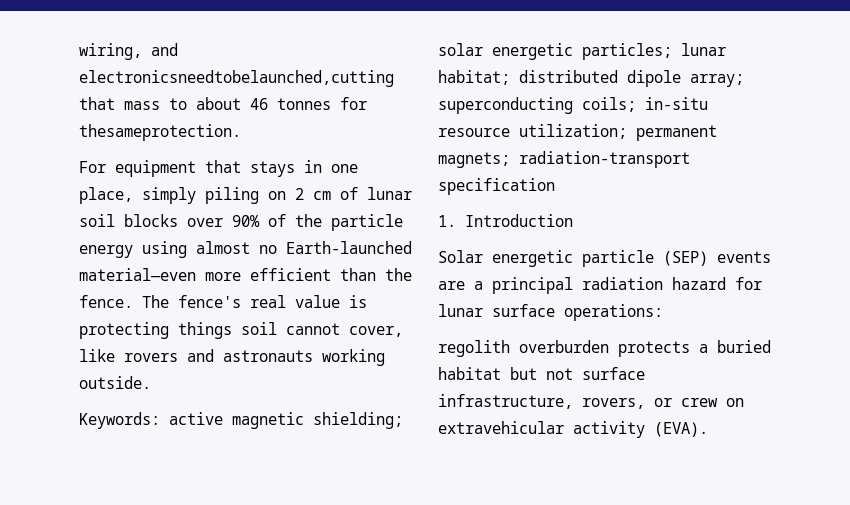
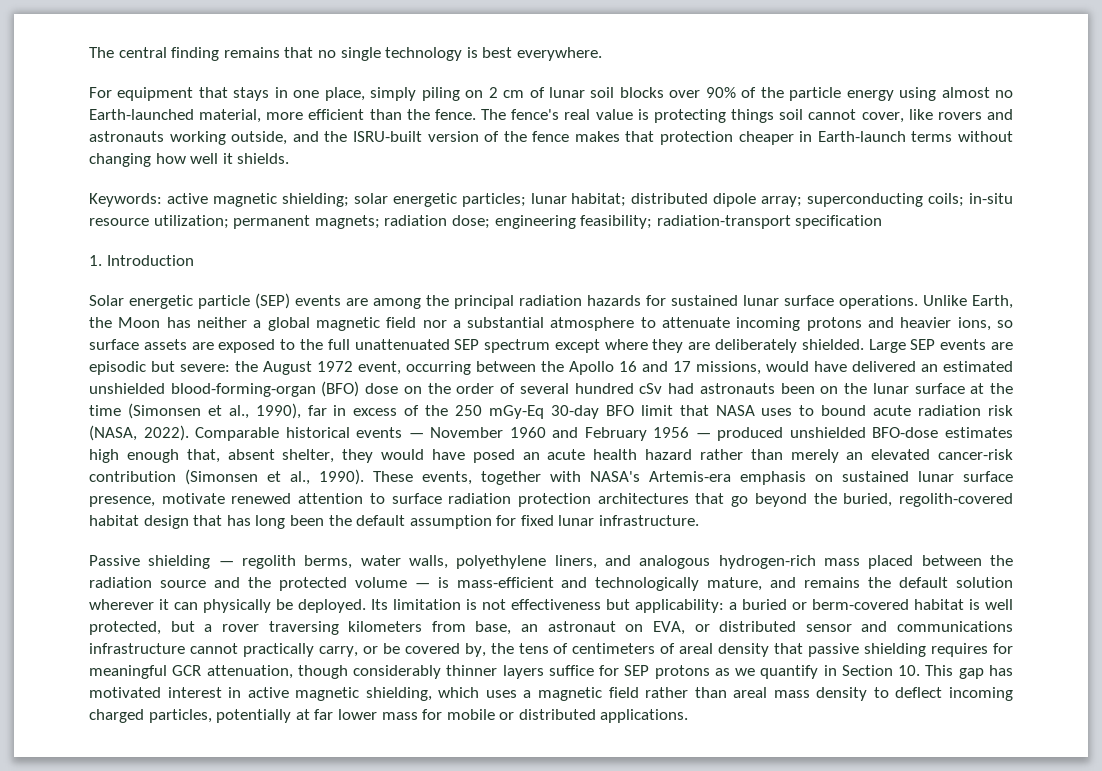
[79,43,178,60] [79,70,394,87] [79,97,367,110] [79,124,241,141] wiring, and electronicsneedtobelaunched,cutting that mass to about 46 tonnes for thesameprotection. -> [89,47,602,61] The central finding remains that no single technology is best everywhere.
[79,268,196,281] material—even -> [199,109,262,123] material,
[79,376,151,389] outside. -> [231,131,1014,145] [89,153,290,167] outside, and the ISRU-built version of the fence makes that protection cheaper in Earth-launch terms without changing how well it shields.
(510, 160) none -> [384,215,653,229] radiation dose; engineering feasibility;
[474,277,762,294] [438,304,663,321] [438,340,771,357] [438,367,645,380] [438,394,744,409] [438,421,708,438] a principal radiation hazard for lunar surface operations: // regolith overburden protects a buried habitat but not surface infrastructure, rovers, or crew on extravehicular activity (EVA). -> [373,295,1013,309] [89,317,1013,331] [89,339,1013,353] [89,361,1013,375] [89,381,1013,397] [89,403,1013,419] [89,425,1013,441] [89,449,1014,463] [89,469,1013,485] [89,493,1013,507] [89,515,700,529] [89,555,1014,569] [89,577,1013,591] [89,599,1013,613] [89,621,1013,635] [89,643,1013,657] [89,665,1014,679] [89,687,1013,701] [89,709,689,723] among the principal radiation hazards for sustained lunar surface operations. Unlike Earth, the Moon has neither a global magnetic field nor a substantial atmosphere to attenuate incoming protons and heavier ions, so surface assets are exposed to the full unattenuated SEP spectrum except where they are deliberately shielded. Large SEP events are episodic but severe: the August 1972 event, occurring between the Apollo 16 and 17 missions, would have delivered an estimated unshielded blood-forming-organ (BFO) dose on the order of several hundred cSv had astronauts been on the lunar surface at the time (Simonsen et al., 1990), far in excess of the 250 mGy-Eq 30-day BFO limit that NASA uses to bound acute radiation risk (NASA, 2022). Comparable historical events — November 1960 and February 1956 — produced unshielded BFO-dose estimates high enough that, absent shelter, they would have posed an acute health hazard rather than merely an elevated cancer-risk contribution (Simonsen et al., 1990). These events, together with NASA's Artemis-era emphasis on sustained lunar surface presence, motivate renewed attention to surface radiation protection architectures that go beyond the buried, regolith-covered habitat design that has long been the default assumption for fixed lunar infrastructure. // Passive shielding — regolith berms, water walls, polyethylene liners, and analogous hydrogen-rich mass placed between the radiation source and the protected volume — is mass-efficient and technologically mature, and remains the default solution wherever it can physically be deployed. Its limitation is not effectiveness but applicability: a buried or berm-covered habitat is well protected, but a rover traversing kilometers from base, an astronaut on EVA, or distributed sensor and communications infrastructure cannot practically carry, or be covered by, the tens of centimeters of areal density that passive shielding requires for meaningful GCR attenuation, though considerably thinner layers suffice for SEP protons as we quantify in Section 10. This gap has motivated interest in active magnetic shielding, which uses a magnetic field rather than areal mass density to deflect incoming charged particles, potentially at far lower mass for mobile or distributed applications.

